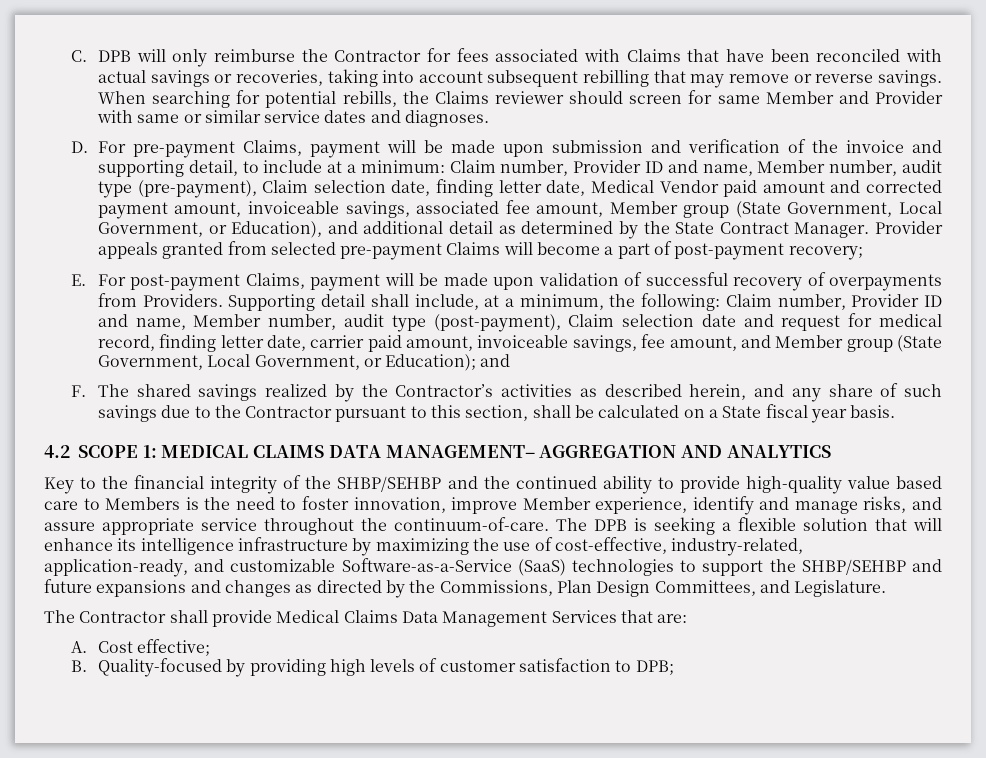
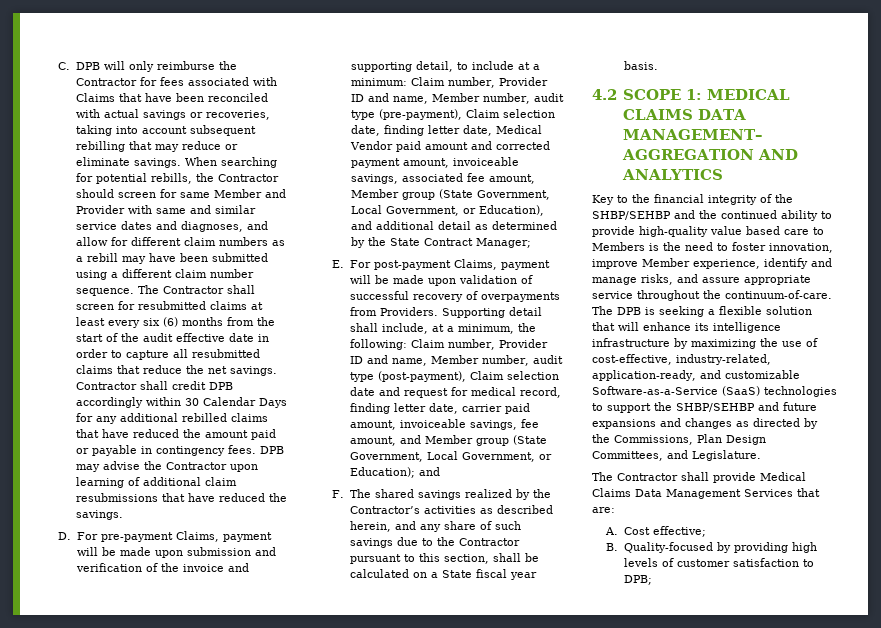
[729,74,874,83] remove or reverse -> [181,141,238,150] [75,157,130,166] reduce or eliminate
[434,91,564,104] Claims reviewer -> [217,174,279,182] Contractor
[183,114,202,123] or -> [189,205,211,214] and
[405,110,490,127] diagnoses. -> [180,221,268,232] [75,237,285,246] [75,253,268,264] [75,269,254,280] [75,285,255,296] [75,301,263,310] [75,317,275,328] [75,333,269,342] [75,349,260,360] [75,365,277,376] [75,381,233,390] [75,397,287,408] [75,413,268,424] [75,429,276,440] [75,445,284,456] [75,461,258,472] [75,477,237,488] [75,493,287,502] [75,510,123,520] diagnoses, and allow for different claim numbers as a rebill may have been submitted using a different claim number sequence. The Contractor shall screen for resubmitted claims at least every six (6) months from the start of the audit effective date in order to capture all resubmitted claims that reduce the net savings. Contractor shall credit DPB accordingly within 30 Calendar Days for any additional rebilled claims that have reduced the amount paid or payable in contingency fees. DPB may advise the Contractor upon learning of additional claim resubmissions that have reduced the savings.
[794,221,944,238] [97,241,863,260] Manager. Provider appeals granted from selected pre-payment Claims will become a part of post-payment recovery; -> [475,238,531,248] Manager;

